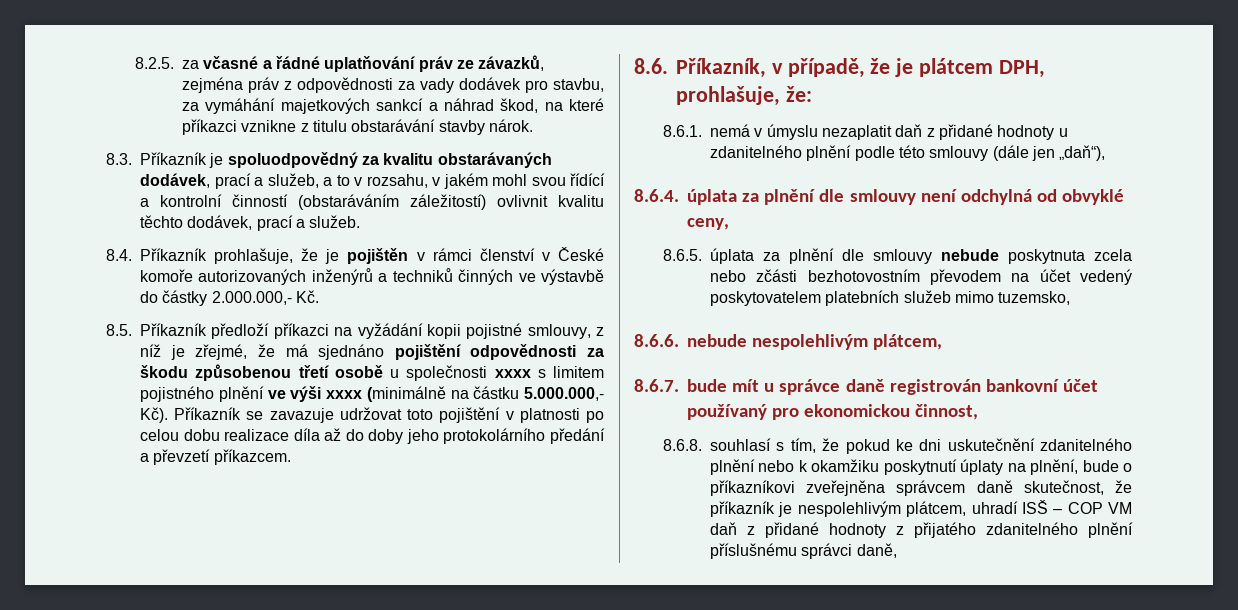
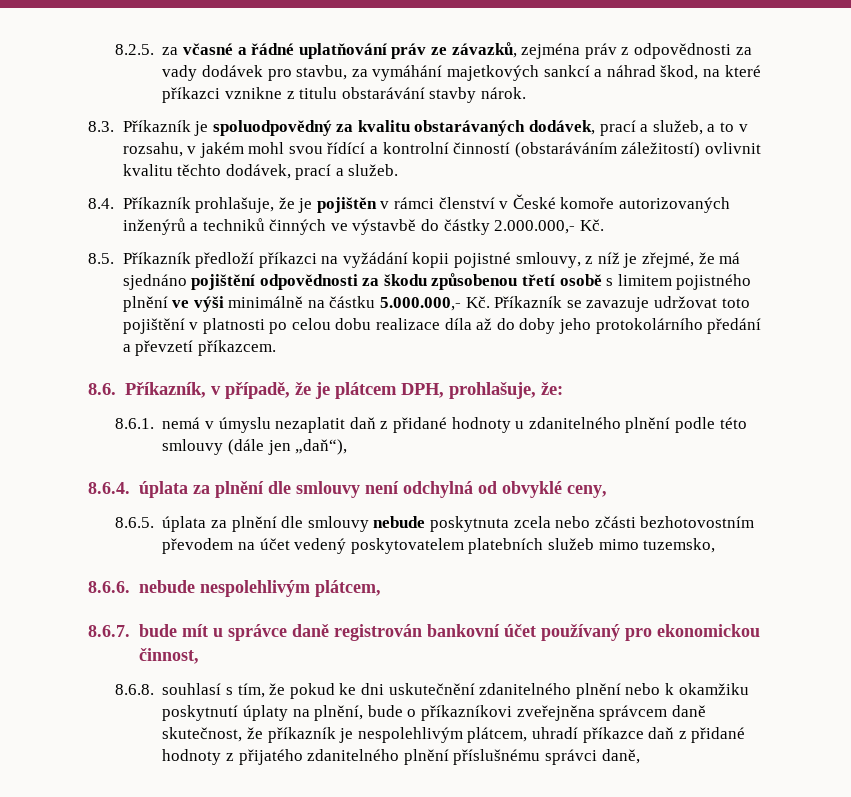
[390,365,531,381] u společnosti xxxx -> (602, 280) none
[326,386,446,402] xxxx (minimálně -> [228,296,304,308] minimálně
[140,407,168,423] Kč). -> [465,296,490,308] Kč.
[1021,500,1132,514] ISŠ – COP VM -> [582,727,644,743] příkazce

